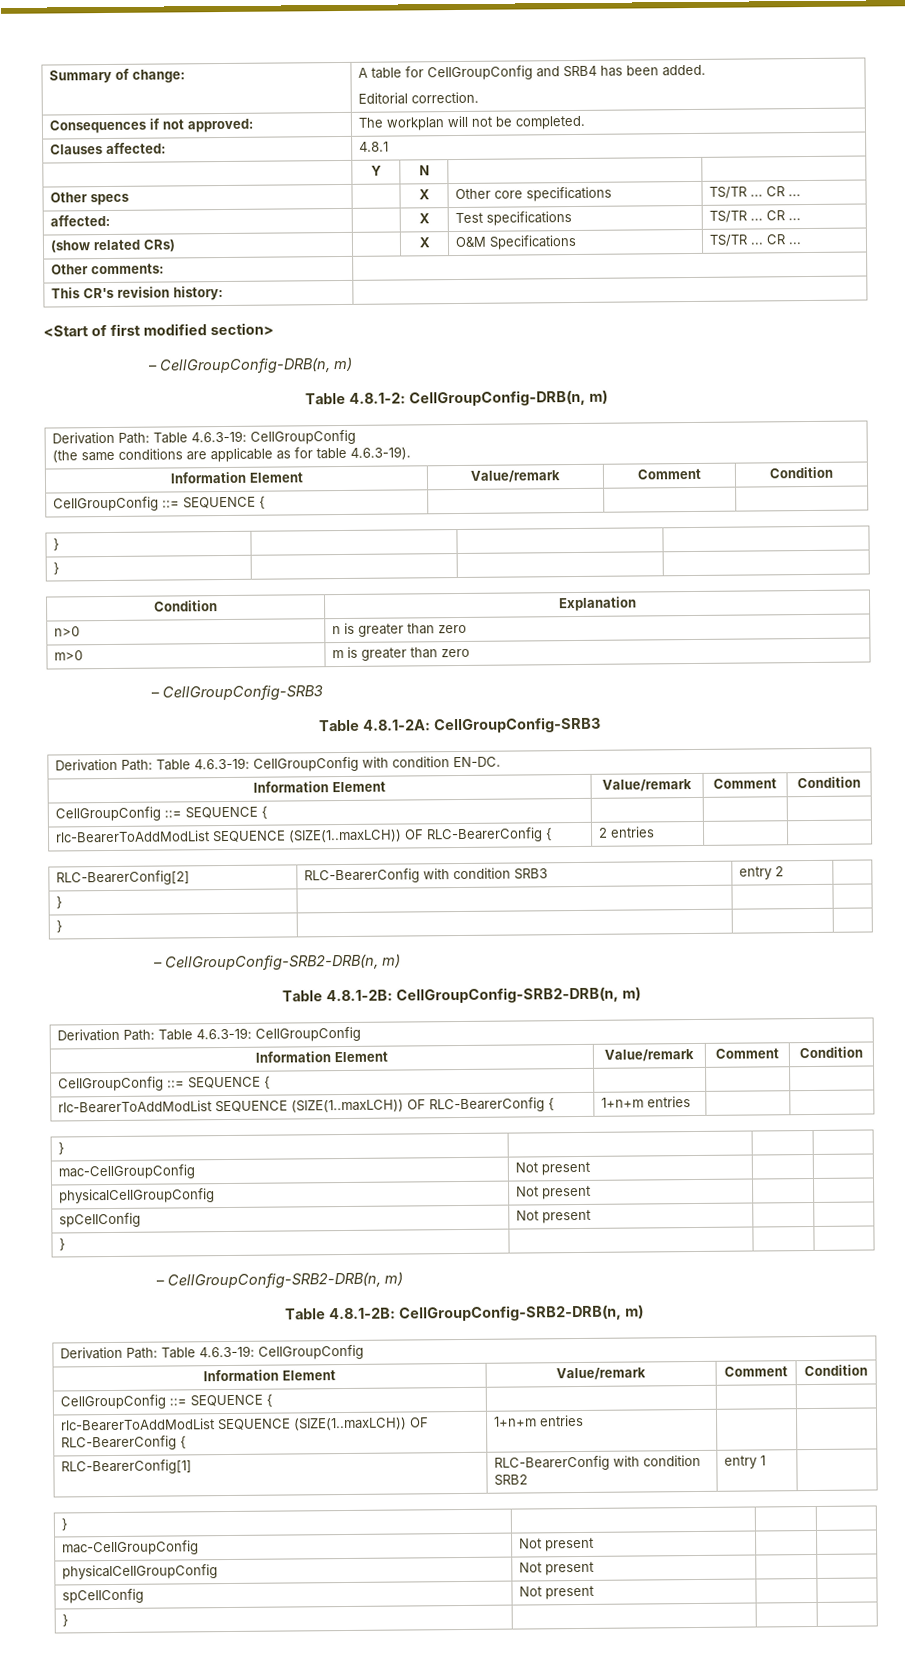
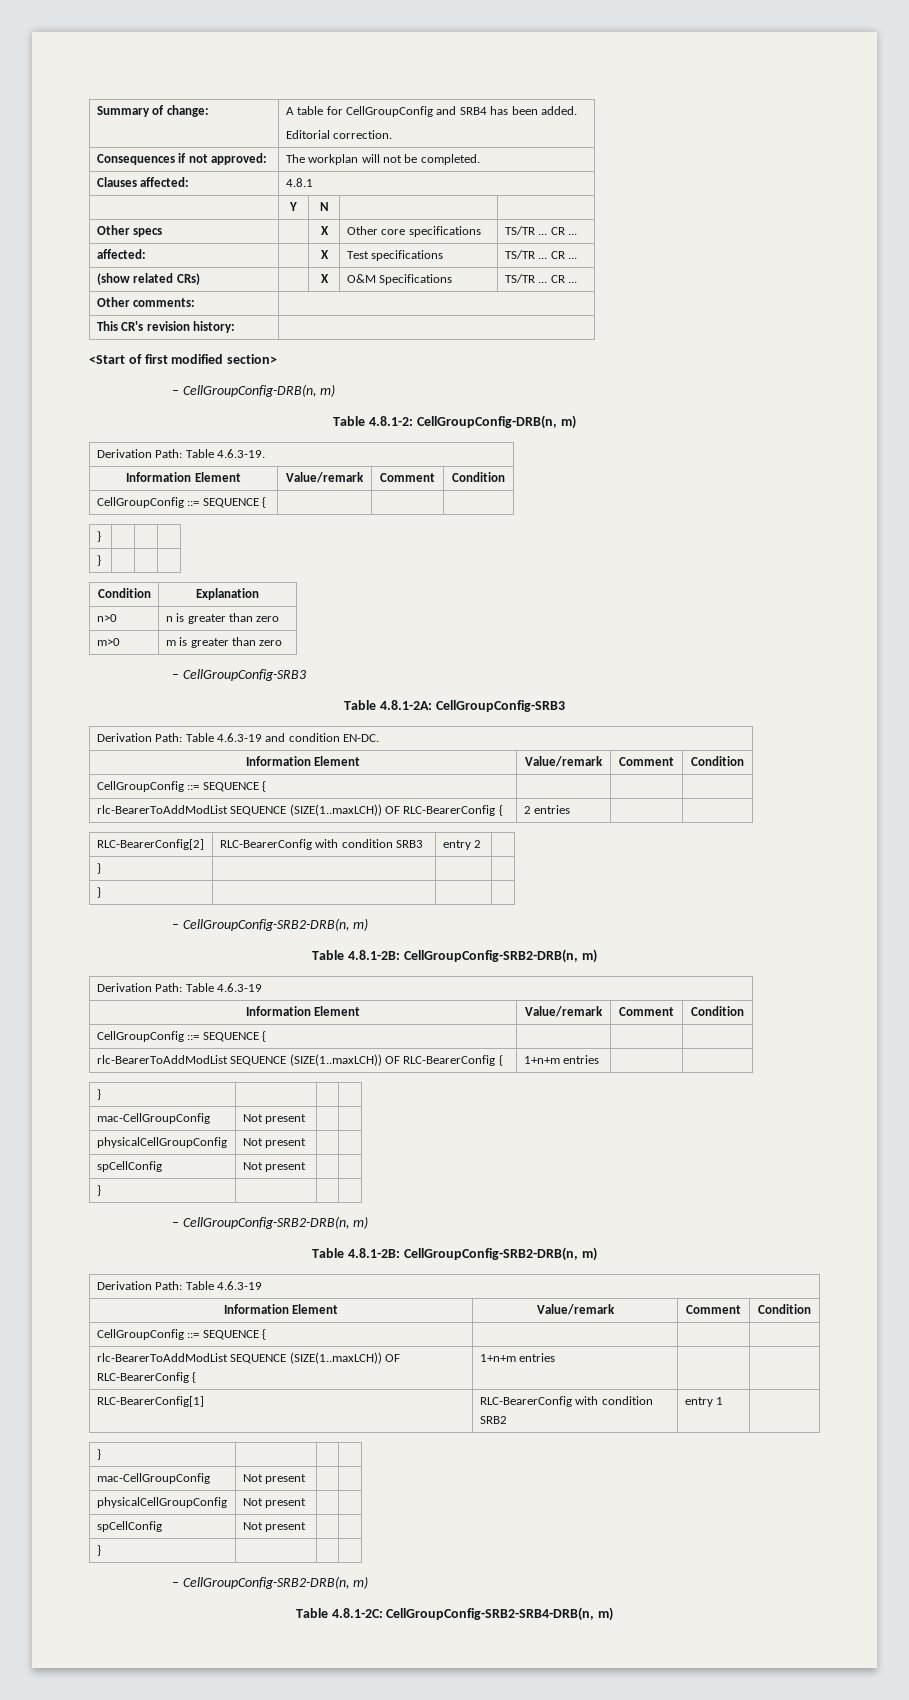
[190,429,356,445] [51,446,411,463] 4.6.3-19: CellGroupConfig // (the same conditions are applicable as for table 4.6.3-19). -> [217,449,266,458] 4.6.3-19.
[193,756,389,772] 4.6.3-19: CellGroupConfig with -> [217,733,286,742] 4.6.3-19 and
[195,1026,361,1042] 4.6.3-19: CellGroupConfig -> [217,983,263,992] 4.6.3-19
[198,1344,364,1360] 4.6.3-19: CellGroupConfig -> [217,1281,263,1290] 4.6.3-19
(69, 1620) none -> [171,1576,369,1589] [295,1607,614,1621] // – CellGroupConfig-SRB2-DRB(n, m) // Table 4.8.1-2C: CellGroupConfig-SRB2-SRB4-DRB(n, m)

